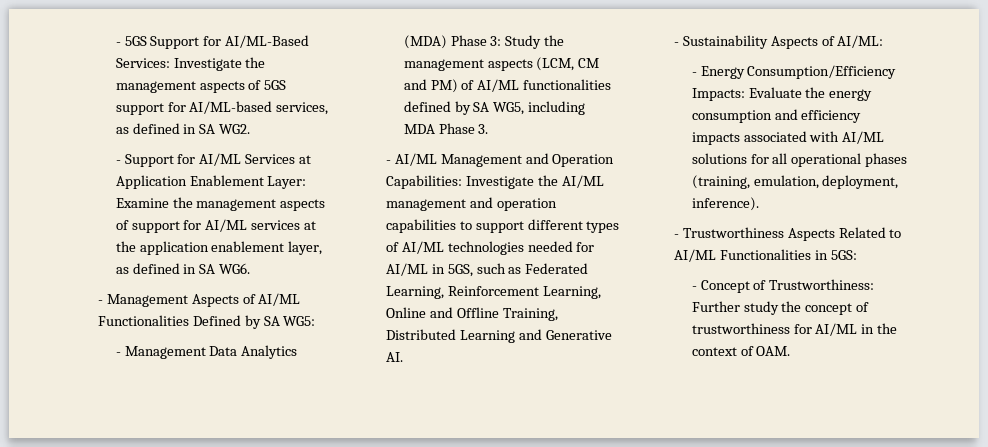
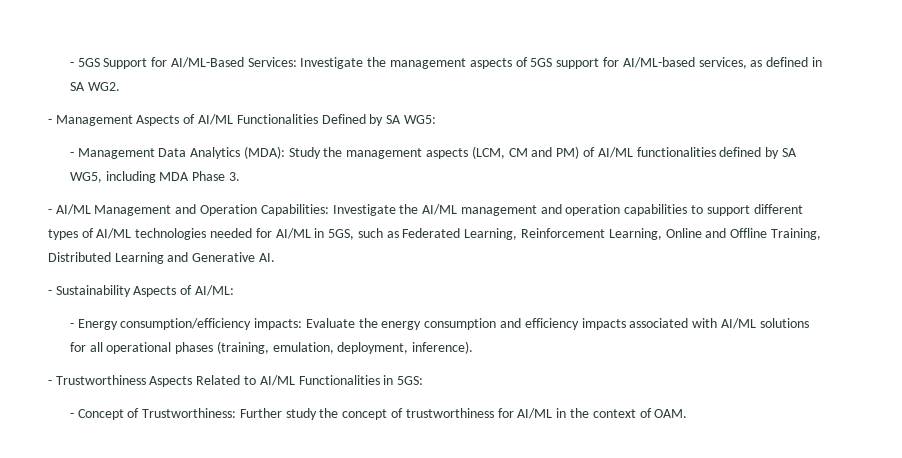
[115,153,312,167] [115,175,307,189] [115,197,326,211] [115,219,317,233] [115,241,323,255] [115,263,251,274] // - Support for AI/ML Services at Application Enablement Layer: Examine the management aspects of support for AI/ML services at the application enablement layer, as defined in SA WG6. -> (120, 86) none
[403,35,502,49] (MDA) Phase 3: -> [243,146,285,159] (MDA):
[747,65,897,79] [691,88,745,101] Consumption/Efficiency Impacts: -> [120,318,303,330] consumption/efficiency impacts:

